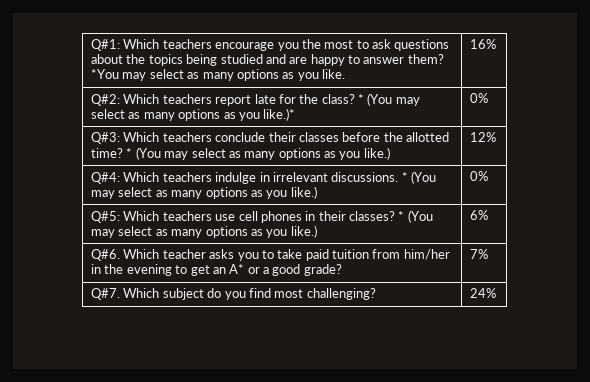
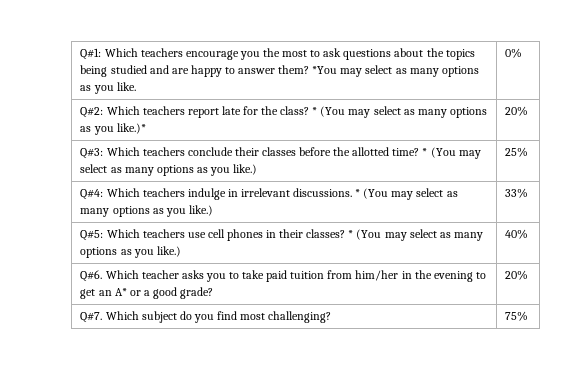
[470,39,497,49] 16% -> [505,48,523,58] 0%
[470,93,489,103] 0% -> [505,106,529,116] 20%
[470,132,497,142] 12% -> [505,147,529,157] 25%
[470,171,489,181] 0% -> [505,188,529,198] 33%
[470,210,489,220] 6% -> [505,229,529,239] 40%
[470,249,489,259] 7% -> [505,270,529,280] 20%
[470,288,497,298] 24% -> [505,311,529,321] 75%

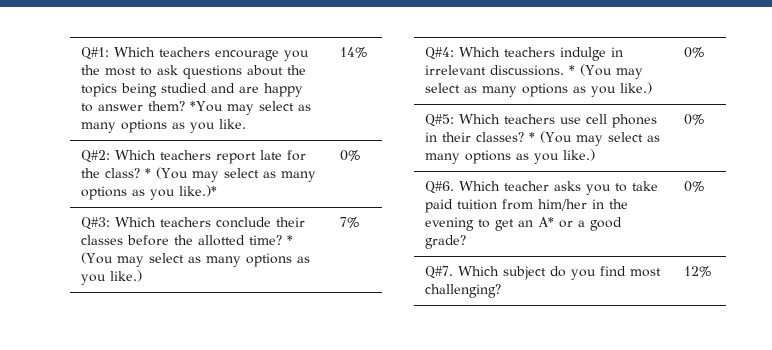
[505,48,523,58] 0% -> [340,47,369,58] 14%
[505,106,529,116] 20% -> [340,150,362,161] 0%
[505,147,529,157] 25% -> [340,217,361,228] 7%
[505,188,529,198] 33% -> [684,47,706,58] 0%
[505,229,529,239] 40% -> [684,114,706,125] 0%
[505,270,529,280] 20% -> [684,181,706,192] 0%
[505,311,529,321] 75% -> [684,266,713,277] 12%

